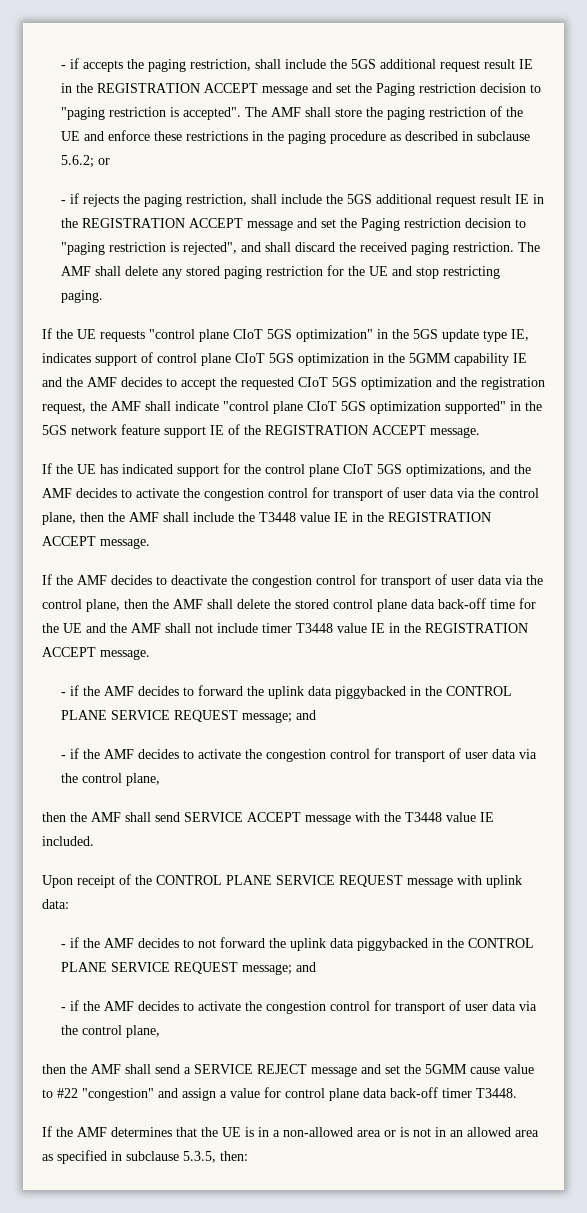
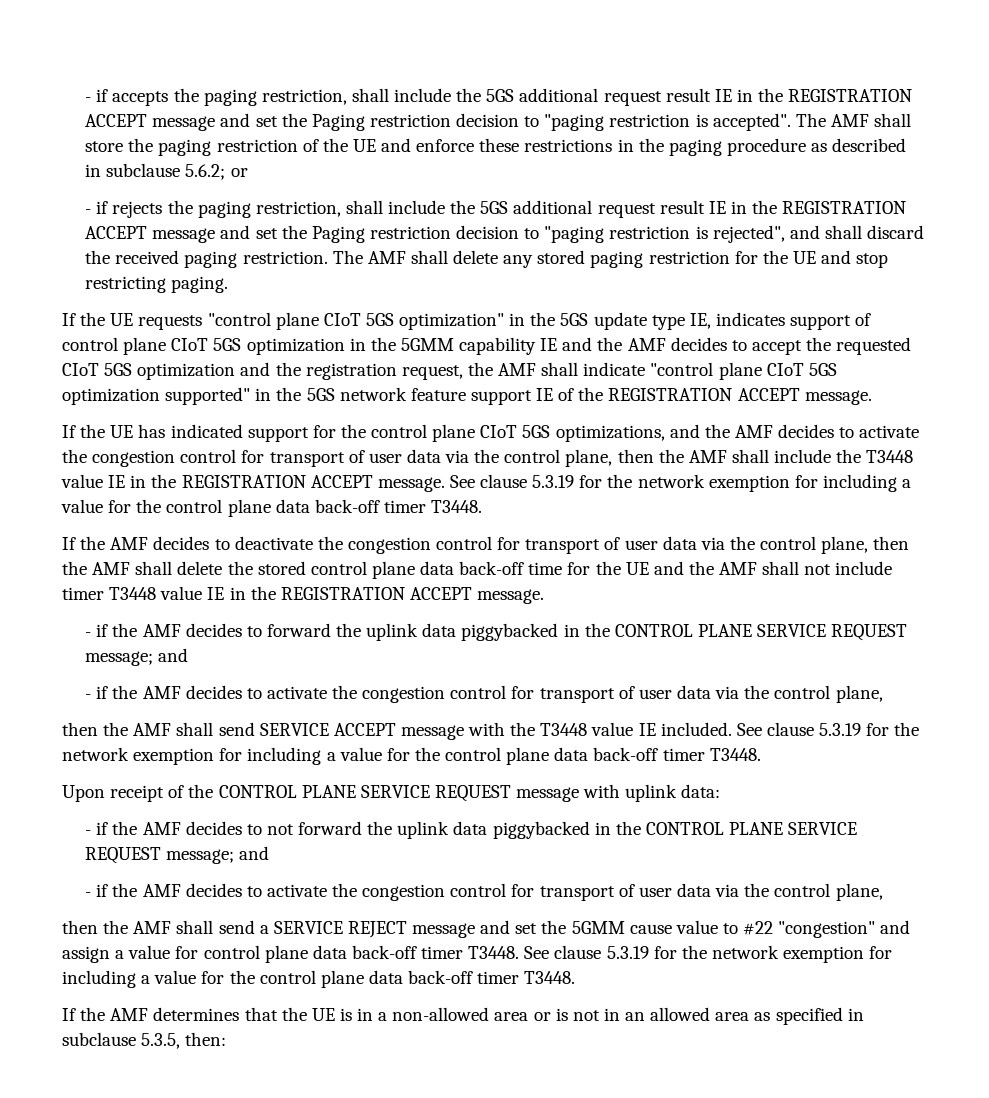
(150, 543) none -> [449,474,912,492] [61,499,483,517] See clause 5.3.19 for the network exemption for including a value for the control plane data back-off timer T3448.
(94, 841) none -> [736,722,920,736] [62,747,761,765] See clause 5.3.19 for the network exemption for including a value for the control plane data back-off timer T3448.
(517, 1093) none -> [524,945,893,963] [62,970,576,988] See clause 5.3.19 for the network exemption for including a value for the control plane data back-off timer T3448.

